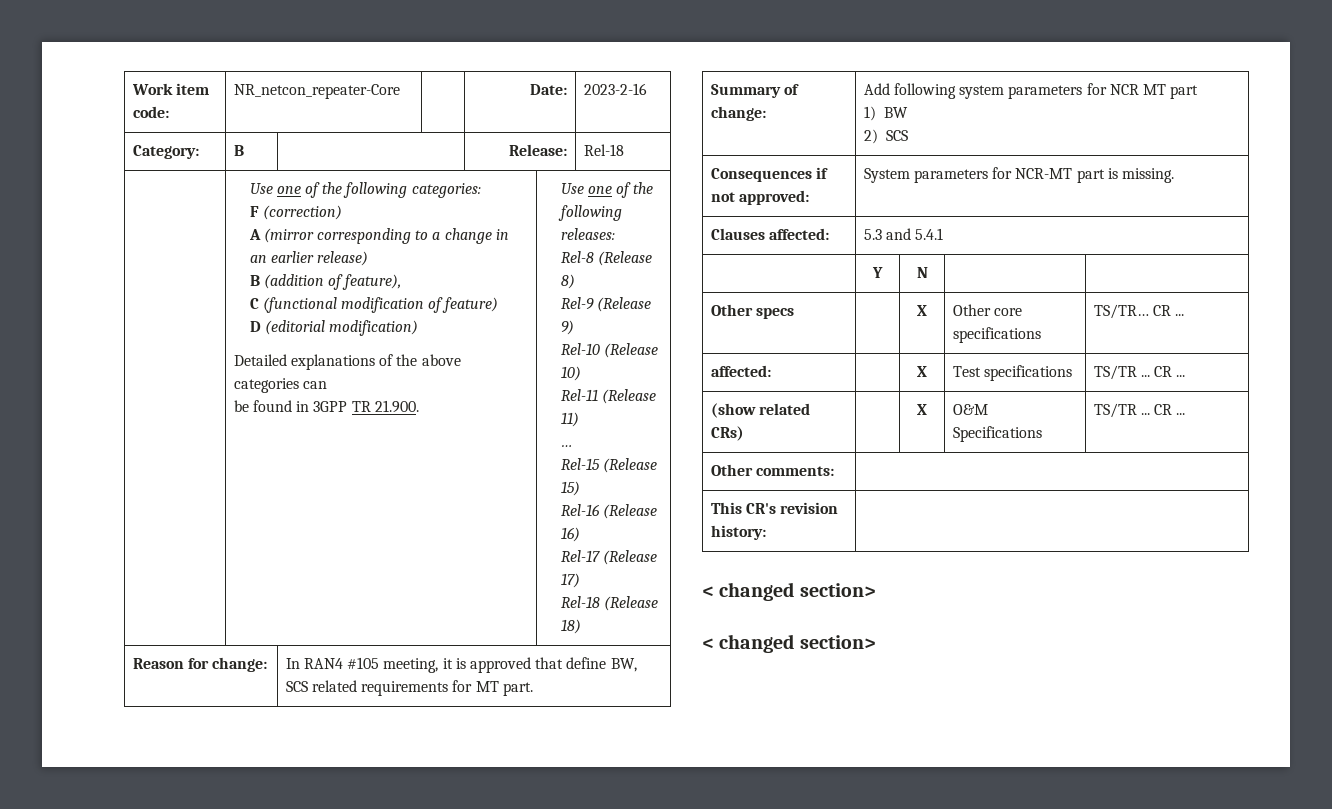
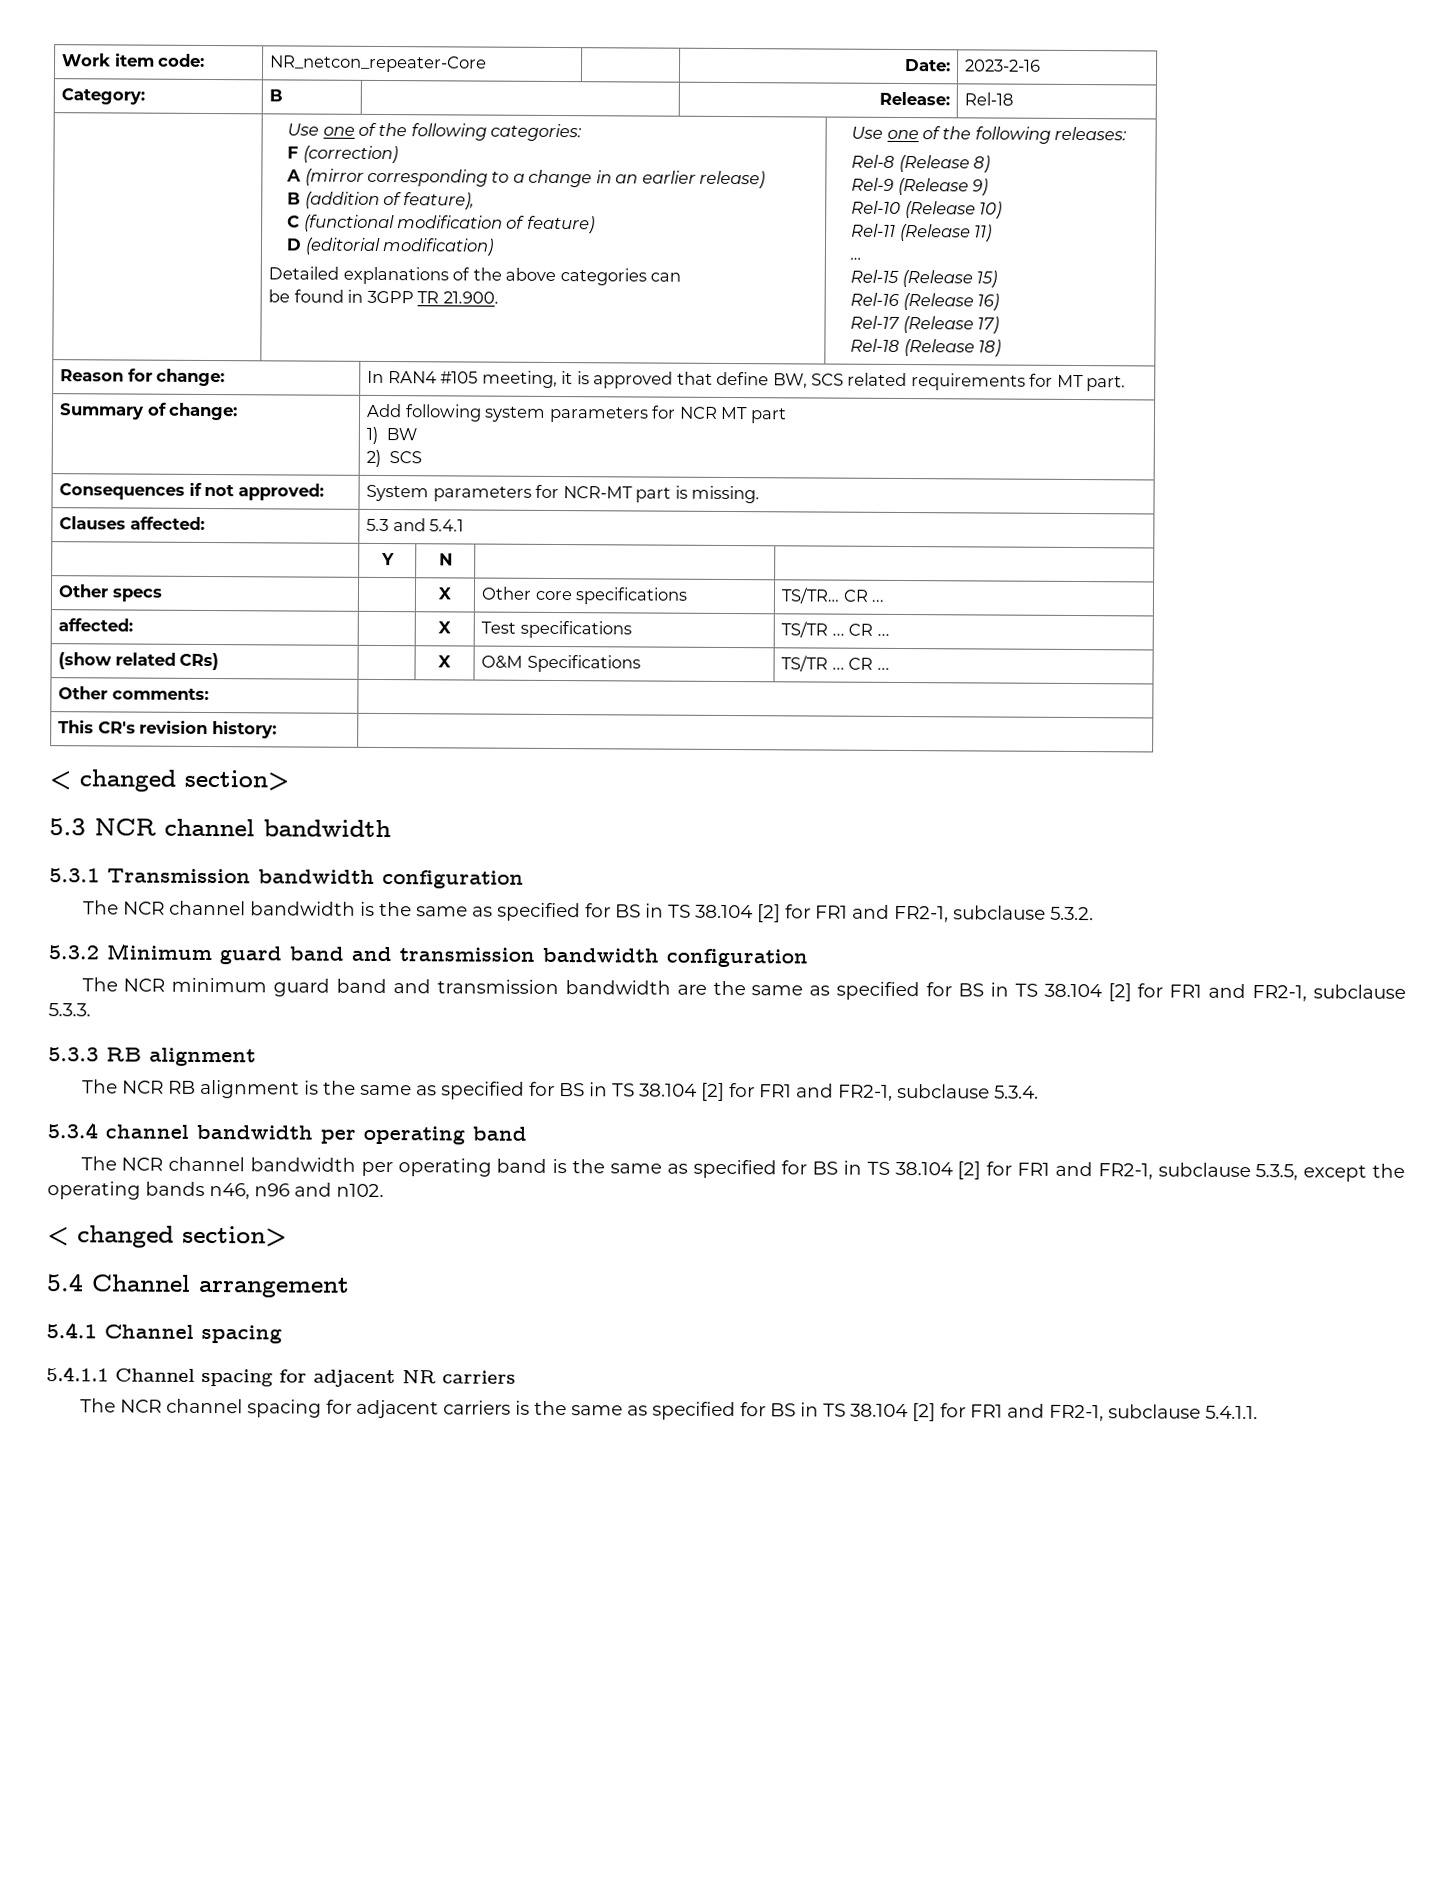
[702,634,876,653] < changed section> -> [49,818,391,838] [49,868,524,889] [82,900,1094,923] [48,943,808,968] [81,977,1406,1002] [48,1003,91,1017] [48,1047,256,1067] [81,1079,1039,1101] [47,1122,527,1145] [80,1156,1405,1182] [47,1181,384,1200] [47,1225,287,1248] [46,1273,350,1298] [46,1322,282,1344] [46,1366,516,1388] [79,1398,1258,1422] 5.3 NCR channel bandwidth // 5.3.1 Transmission bandwidth configuration // The NCR channel bandwidth is the same as specified for BS in TS 38.104 [2] for FR1 and FR2-1, subclause 5.3.2. // 5.3.2 Minimum guard band and transmission bandwidth configuration // The NCR minimum guard band and transmission bandwidth are the same as specified for BS in TS 38.104 [2] for FR1 and FR2-1, subclause 5.3.3. // 5.3.3 RB alignment // The NCR RB alignment is the same as specified for BS in TS 38.104 [2] for FR1 and FR2-1, subclause 5.3.4. // 5.3.4 channel bandwidth per operating band // The NCR channel bandwidth per operating band is the same as specified for BS in TS 38.104 [2] for FR1 and FR2-1, subclause 5.3.5, except the operating bands n46, n96 and n102. // < changed section> // 5.4 Channel arrangement // 5.4.1 Channel spacing // 5.4.1.1 Channel spacing for adjacent NR carriers // The NCR channel spacing for adjacent carriers is the same as specified for BS in TS 38.104 [2] for FR1 and FR2-1, subclause 5.4.1.1.

